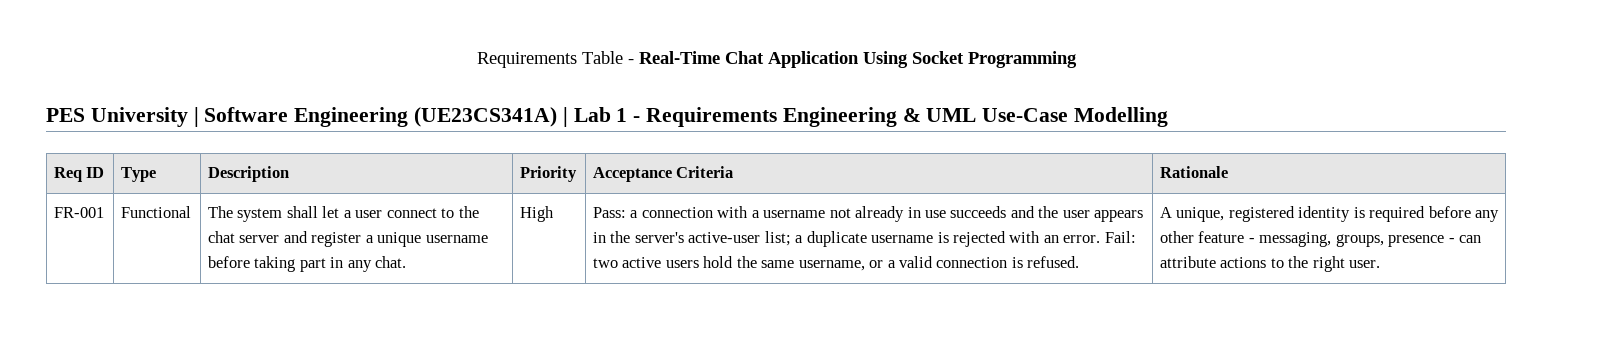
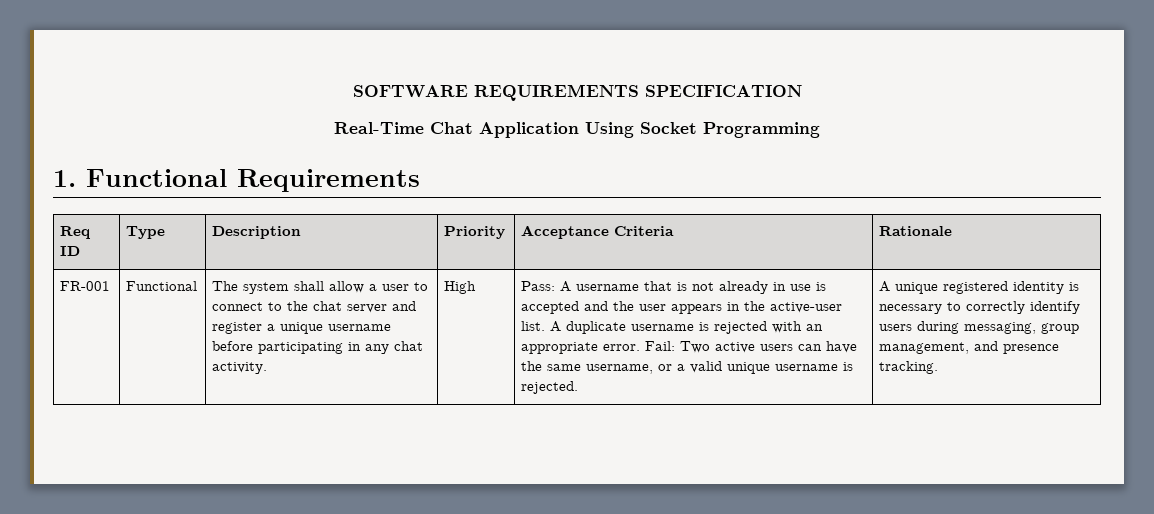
[476,51,634,68] Requirements Table - -> [352,84,802,101] SOFTWARE REQUIREMENTS SPECIFICATION //
[46,107,1169,127] PES University | Software Engineering (UE23CS341A) | Lab 1 - Requirements Engineering & UML Use-Case Modelling -> [53,169,420,192] 1. Functional Requirements
[322,206,340,218] let -> [329,281,365,293] allow
(383, 214) none -> [414,282,429,291] to
[254,256,407,272] [519,206,554,222] [592,206,826,218] taking part in any chat. | High | Pass: a connection with a username -> [258,341,424,354] [212,362,268,374] [444,281,477,294] [521,281,688,292] participating in any chat activity. | High | Pass: A username that is
[950,206,1007,218] succeeds -> [816,282,827,291] [521,301,580,314] is accepted
[634,231,804,246] server's active-user list; a -> [770,302,843,313] [521,321,562,332] active-user list. A
(1059, 239) none -> [521,342,599,354] appropriate
[592,258,618,268] two -> [680,341,711,353] Two
[703,256,734,268] hold -> [798,341,858,353] can have
[936,256,1080,268] [1159,207,1225,222] connection is refused. | A unique, -> [727,362,854,374] [521,381,579,394] [879,281,939,294] unique username is rejected. | A unique
[1369,206,1500,222] [1159,231,1482,247] [1159,256,1381,272] required before any other feature - messaging, groups, presence - can attribute actions to the right user. -> [879,301,1081,314] [879,321,1080,334] [879,341,1060,354] [879,361,939,374] necessary to correctly identify users during messaging, group management, and presence tracking.

